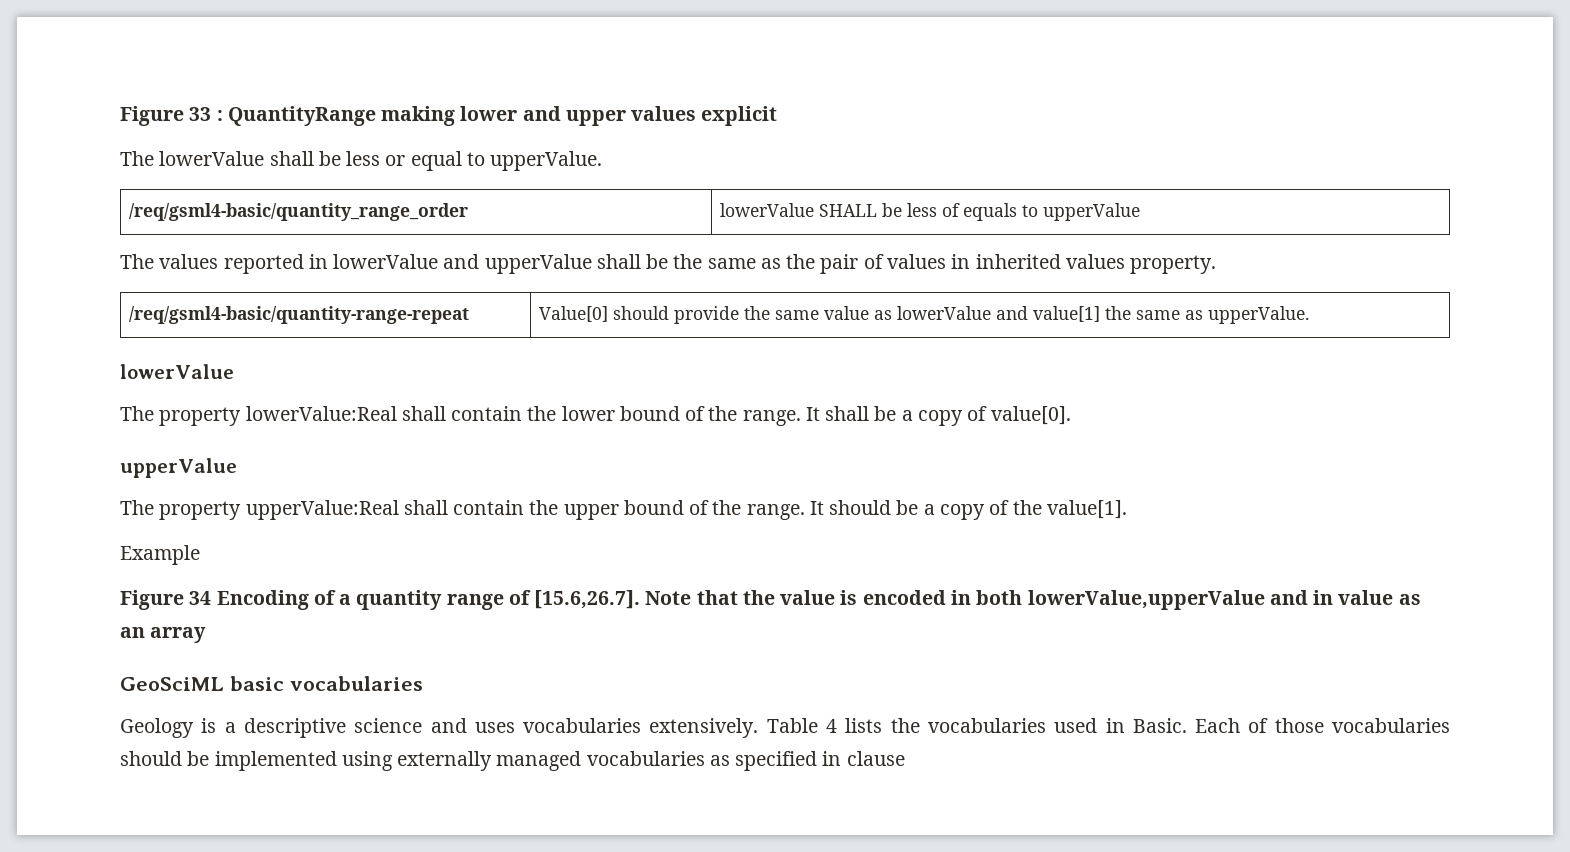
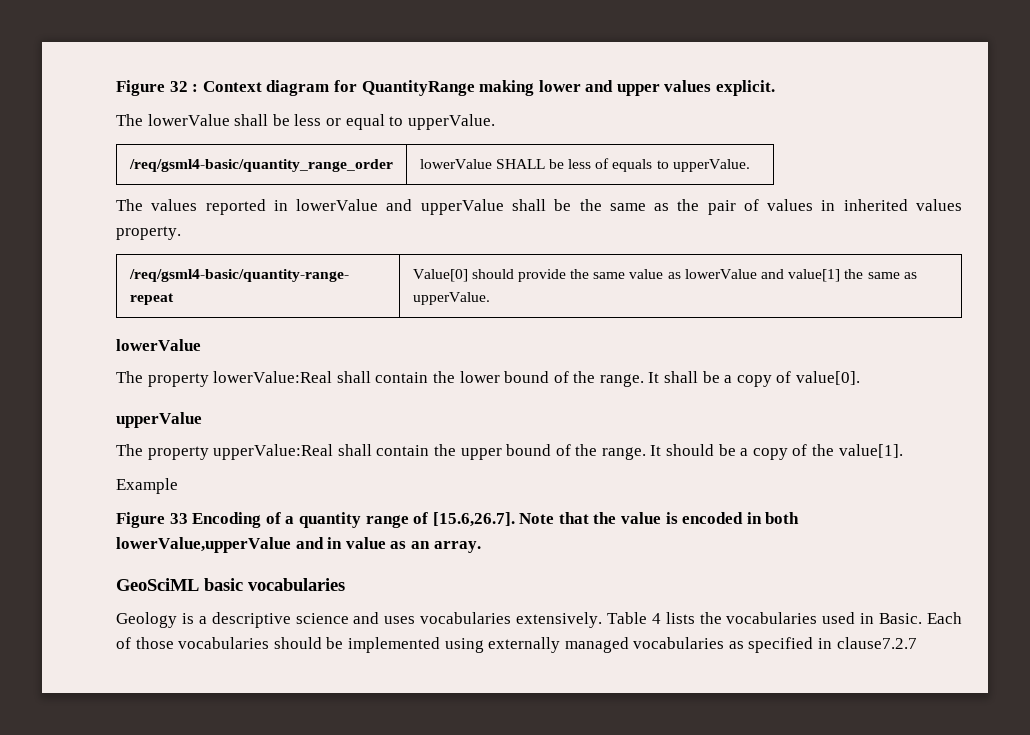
[120,106,223,126] Figure 33 : -> [116,80,357,96] Figure 32 : Context diagram for
[701,106,778,126] explicit -> [716,80,776,96] explicit.
[1042,203,1140,221] upperValue -> [672,159,750,172] upperValue.
[189,591,212,605] 34 -> [169,513,188,524] 33
[150,627,207,643] array -> [433,541,481,553] array.
[846,751,905,766] clause -> [836,637,917,649] clause7.2.7

